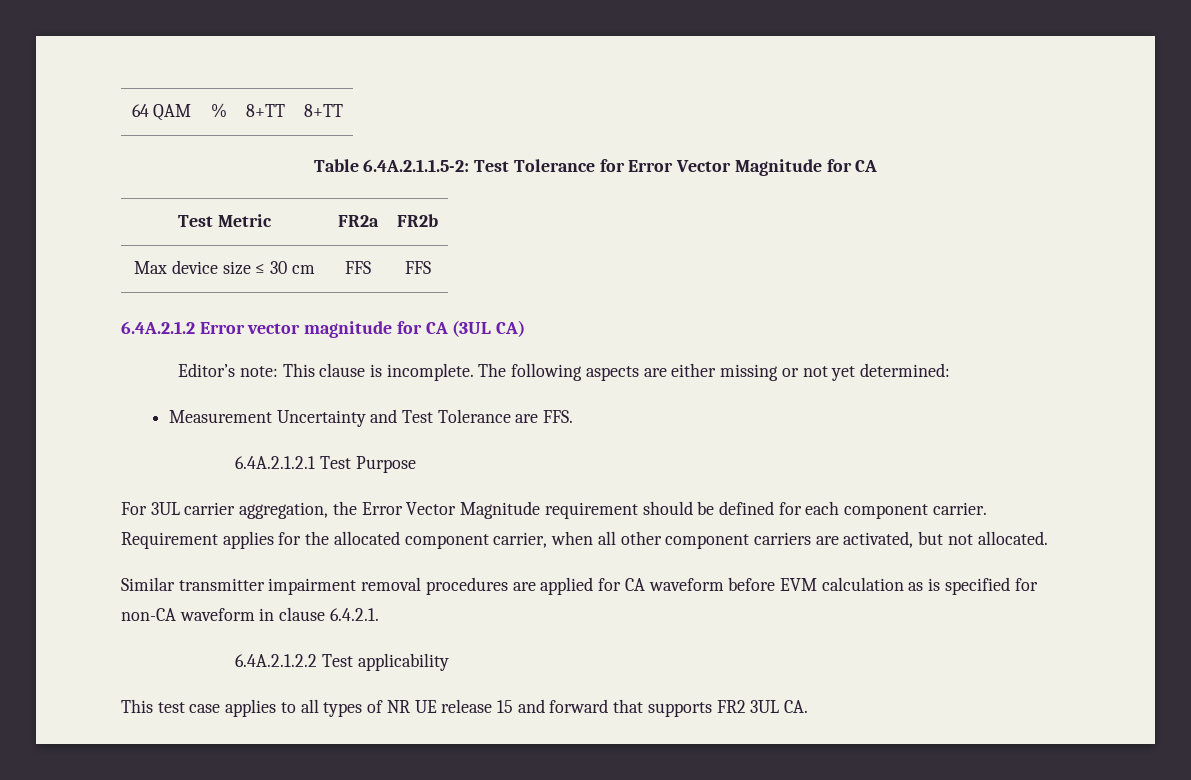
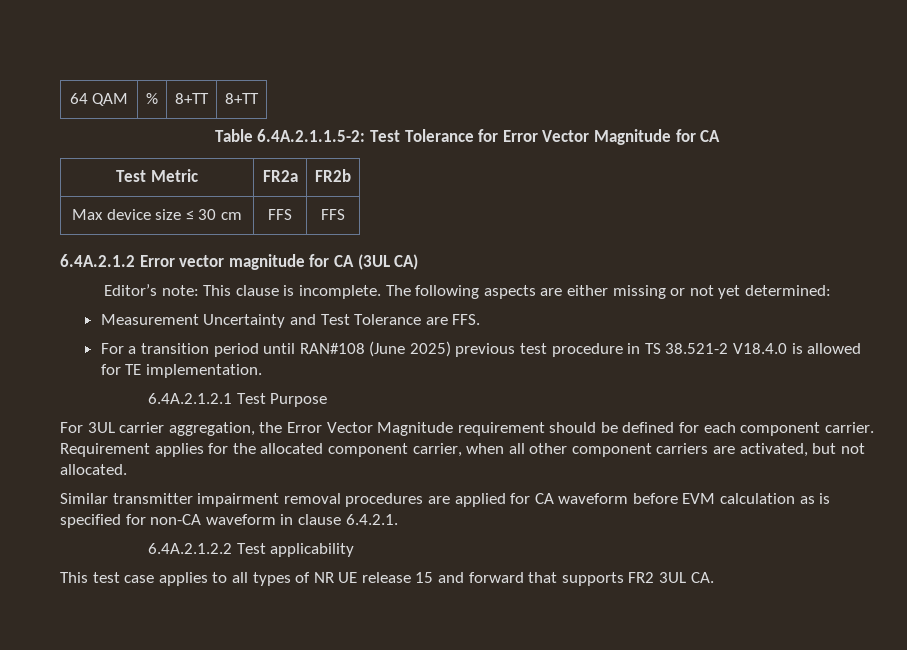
(574, 416) none -> [100,341,862,357] [100,364,262,378] // For a transition period until RAN#108 (June 2025) previous test procedure in TS 38.521-2 V18.4.0 is allowed for TE implementation.

